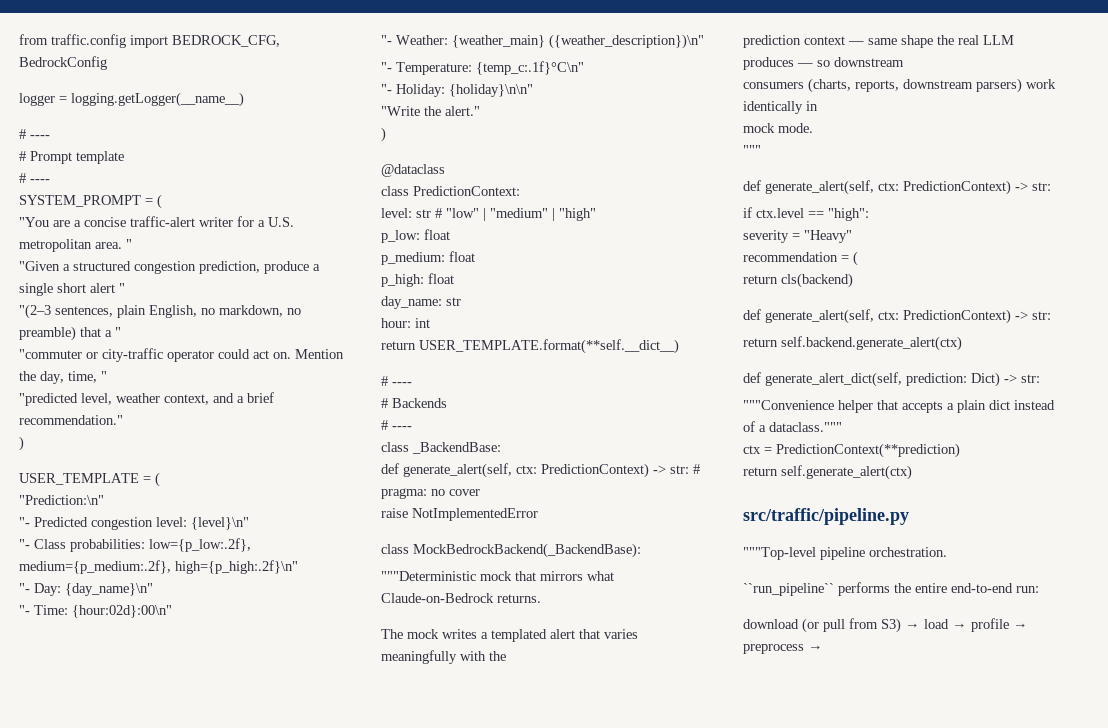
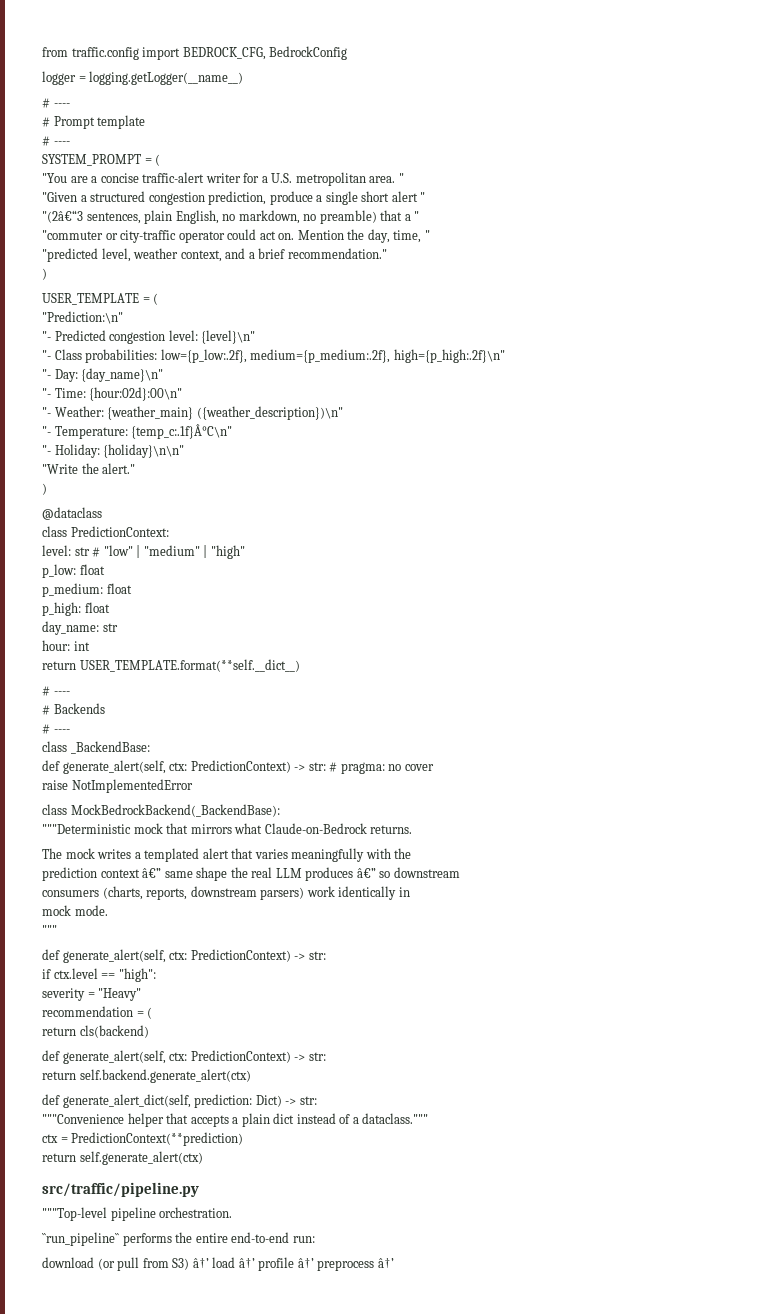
[19,304,51,319] "(2–3 -> [42,210,83,223] "(2â€“3
[476,61,584,75] {temp_c:.1f}°C\n" -> [131,424,233,439] {temp_c:.1f}Â°C\n"
[848,41,864,45] — -> [142,868,162,878] â€”
[797,63,813,67] — -> [356,868,376,878] â€”
[905,618,1028,632] [743,644,823,654] → load → profile → preprocess → -> [192,1257,394,1271] â†’ load â†’ profile â†’ preprocess â†’

